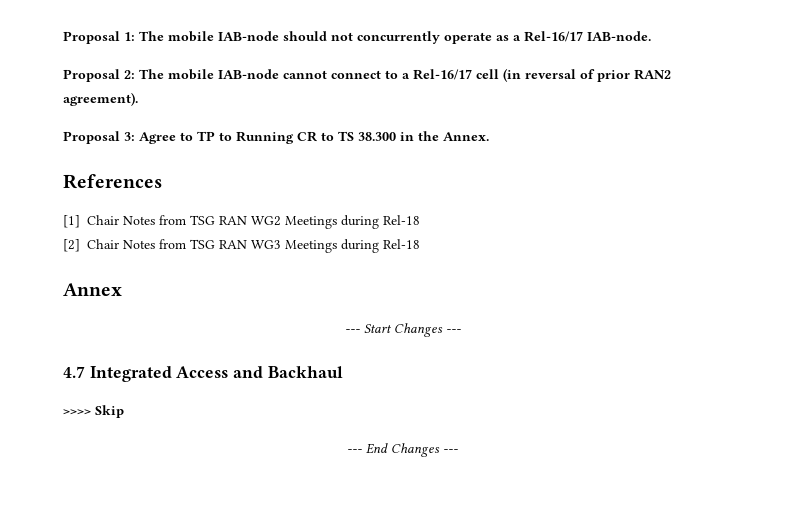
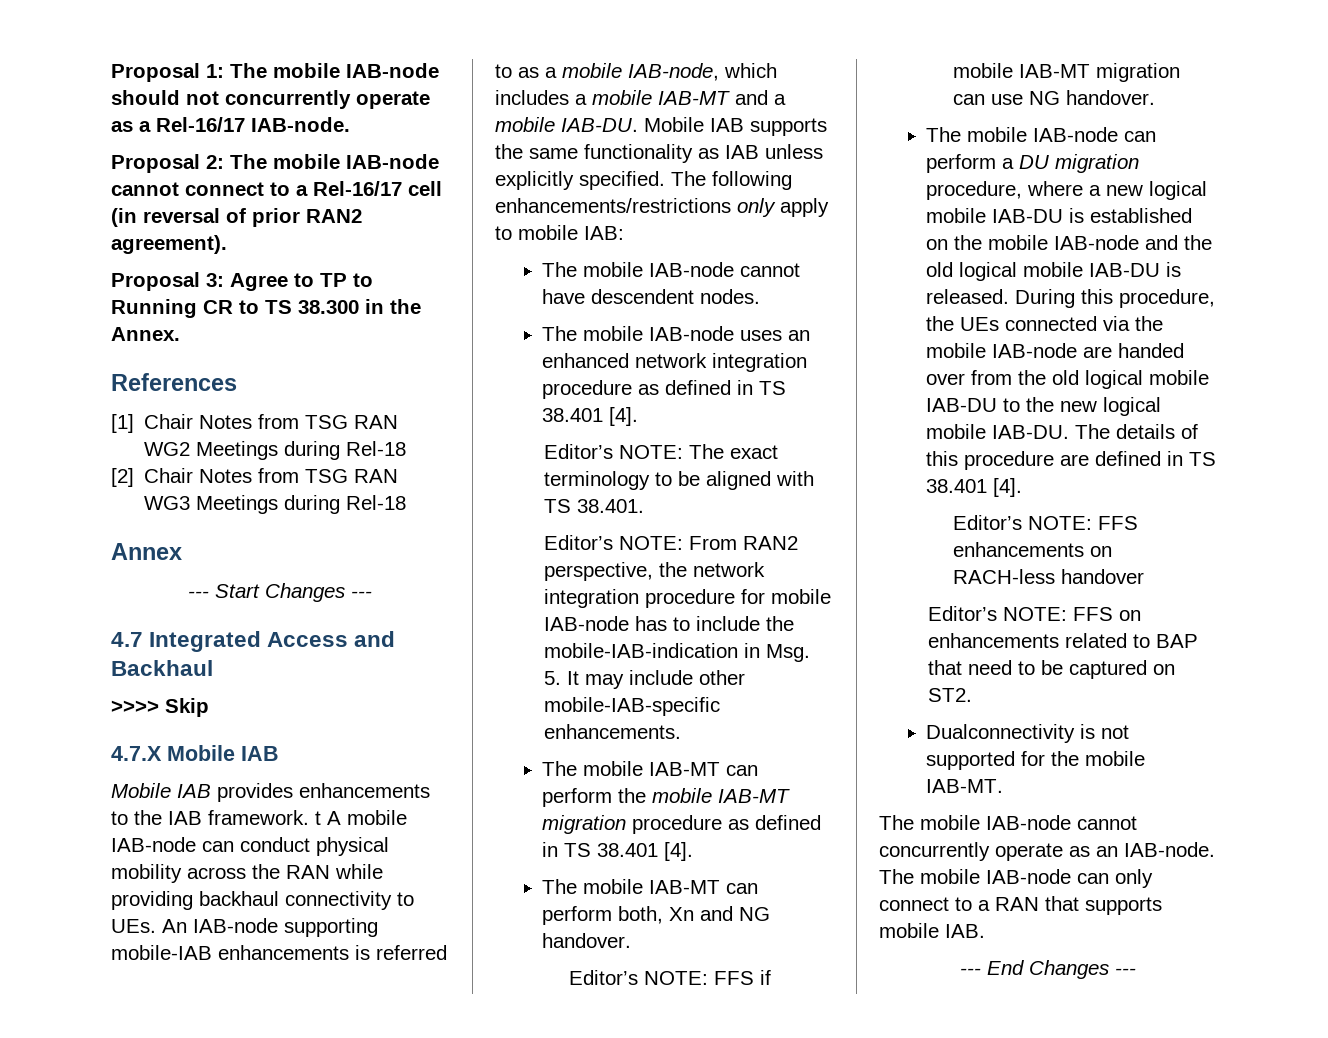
(124, 411) none -> [111,745,279,761] [111,783,430,802] [111,810,407,825] [111,837,389,856] [111,864,383,883] [111,891,414,910] [111,918,378,937] [111,945,447,960] [495,63,777,81] [495,90,786,105] [495,117,827,136] [495,144,823,163] [495,171,792,190] [495,198,829,217] [495,225,624,240] [542,262,801,277] [542,289,761,304] [542,326,811,341] [542,353,808,372] [542,380,787,399] [542,407,639,426] [544,444,779,459] [544,471,815,490] [544,499,645,513] [544,535,799,550] [544,562,766,581] [544,589,832,608] [544,616,795,631] [544,643,811,662] [544,670,746,689] [544,697,721,716] [544,724,682,739] [542,761,759,776] [542,788,791,807] [542,815,822,834] [542,842,694,861] [542,879,759,894] [542,906,771,925] [542,933,632,948] [568,970,771,985] [952,63,1180,82] [952,90,1155,105] [926,127,1157,142] [926,154,1140,173] [926,181,1208,200] [926,208,1193,223] [926,235,1213,250] [926,262,1182,281] [926,289,1216,308] [926,316,1164,331] [926,343,1185,358] [926,370,1210,389] [926,397,1162,416] [926,424,1199,439] [926,451,1217,470] [926,478,1023,497] [952,515,1138,530] [952,542,1112,557] [952,569,1144,584] [928,606,1142,621] [928,633,1199,648] [928,660,1176,679] [928,688,973,702] [926,724,1130,743] [926,751,1146,770] [926,779,1004,793] [879,815,1137,830] [879,842,1215,861] [879,869,1153,888] [879,896,1162,915] [879,923,985,938] // 4.7.X Mobile IAB // Mobile IAB provides enhancements to the IAB framework. t A mobile IAB-node can conduct physical mobility across the RAN while providing backhaul connectivity to UEs. An IAB-node supporting mobile-IAB enhancements is referred to as a mobile IAB-node, which includes a mobile IAB-MT and a mobile IAB-DU. Mobile IAB supports the same functionality as IAB unless explicitly specified. The following enhancements/restrictions only apply to mobile IAB: // The mobile IAB-node cannot have descendent nodes. // The mobile IAB-node uses an enhanced network integration procedure as defined in TS 38.401 [4]. // Editor’s NOTE: The exact terminology to be aligned with TS 38.401. // Editor’s NOTE: From RAN2 perspective, the network integration procedure for mobile IAB-node has to include the mobile-IAB-indication in Msg. 5. It may include other mobile-IAB-specific enhancements. // The mobile IAB-MT can perform the mobile IAB-MT migration procedure as defined in TS 38.401 [4]. // The mobile IAB-MT can perform both, Xn and NG handover. // Editor’s NOTE: FFS if mobile IAB-MT migration can use NG handover. // The mobile IAB-node can perform a DU migration procedure, where a new logical mobile IAB-DU is established on the mobile IAB-node and the old logical mobile IAB-DU is released. During this procedure, the UEs connected via the mobile IAB-node are handed over from the old logical mobile IAB-DU to the new logical mobile IAB-DU. The details of this procedure are defined in TS 38.401 [4]. // Editor’s NOTE: FFS enhancements on RACH-less handover // Editor’s NOTE: FFS on enhancements related to BAP that need to be captured on ST2. // Dualconnectivity is not supported for the mobile IAB-MT. // The mobile IAB-node cannot concurrently operate as an IAB-node. The mobile IAB-node can only connect to a RAN that supports mobile IAB.

